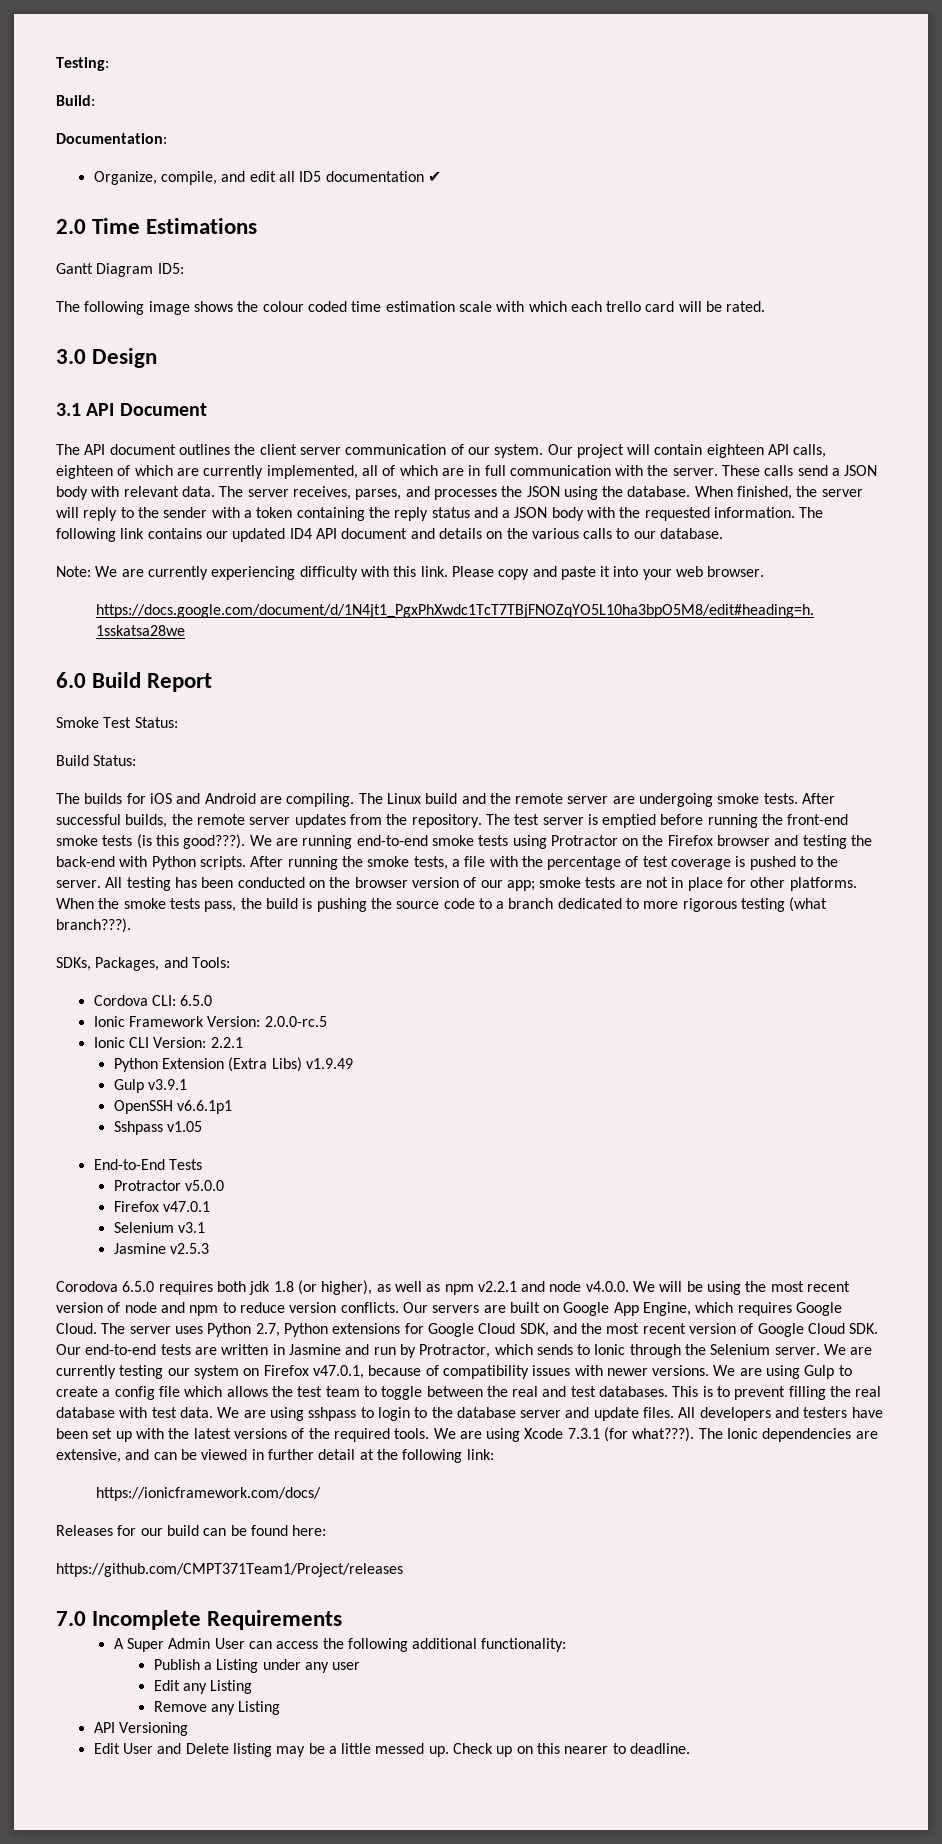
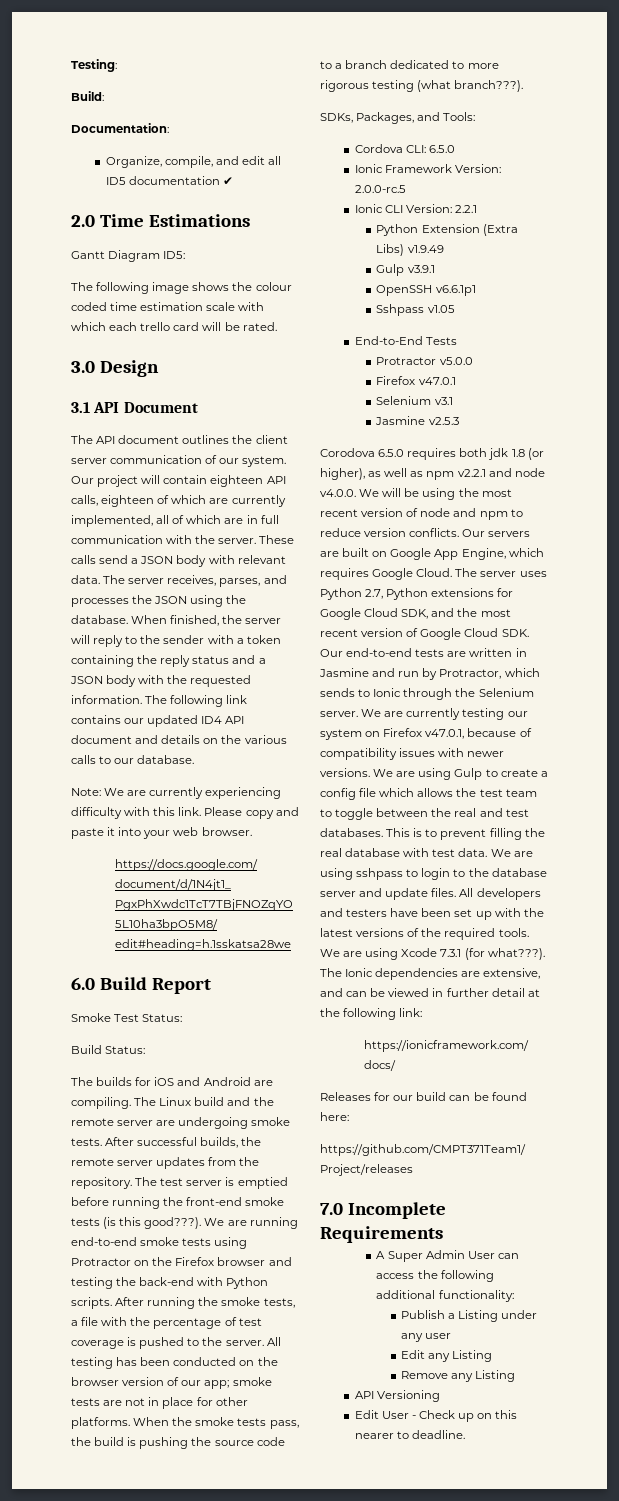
[157,1743,449,1757] and Delete listing may be a little messed up. -> [411,1415,416,1419] -

